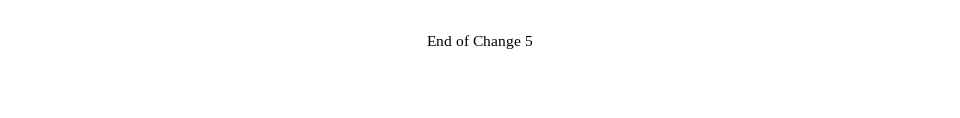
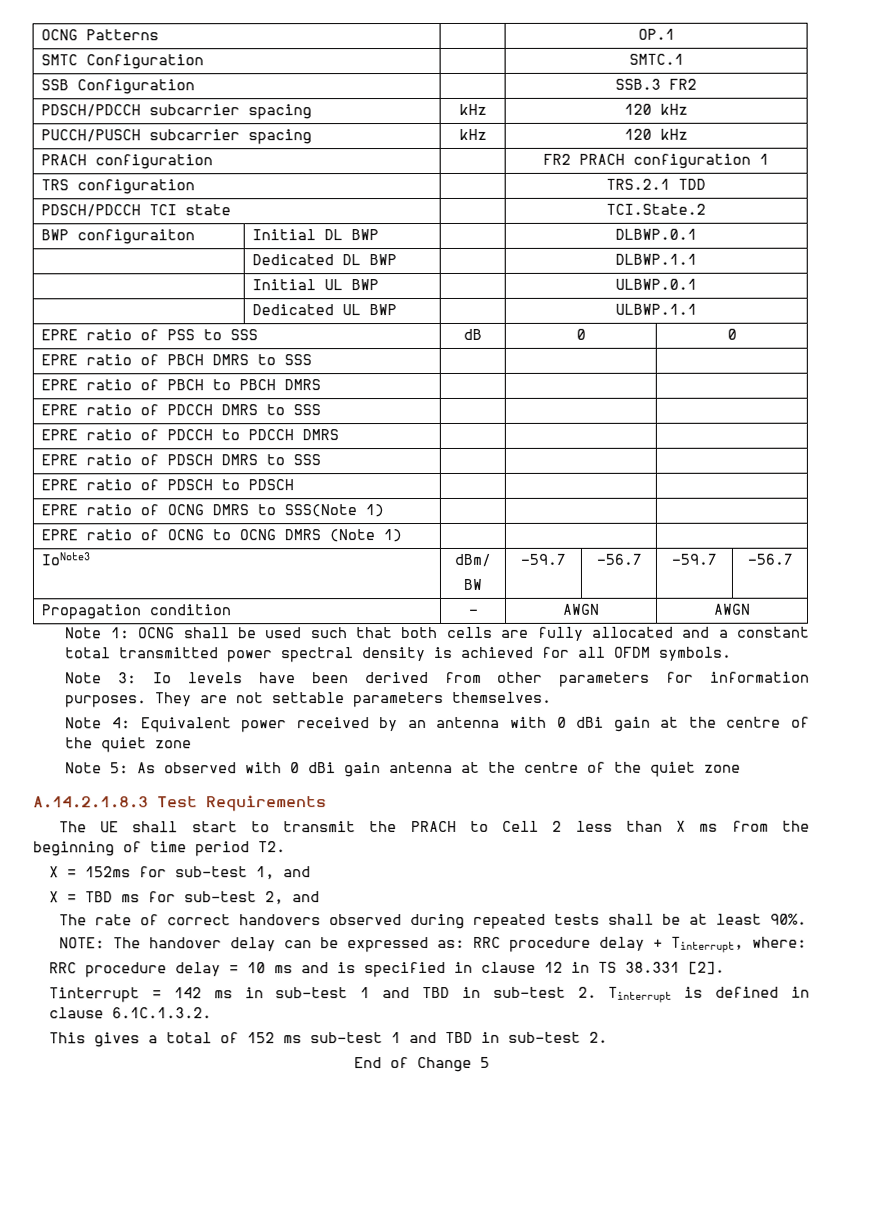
(426, 41) none -> [41,29,160,41] [637,28,675,40] [41,54,205,70] [628,53,684,65] [41,79,196,95] [615,78,697,90] [41,104,313,120] [458,103,487,115] [624,103,688,115] [41,129,313,145] [458,128,487,140] [624,128,688,140] [41,154,214,170] [543,153,769,169] [41,179,196,195] [606,178,706,190] [41,204,232,218] [606,203,706,215] [41,229,196,245] [252,229,380,241] [615,228,697,240] [252,254,398,266] [615,253,697,265] [252,279,380,291] [615,278,697,290] [252,304,398,316] [615,303,697,315] [41,329,259,341] [463,328,482,340] [575,328,586,340] [726,328,737,340] [41,354,313,366] [41,379,322,391] [41,404,322,416] [41,429,340,441] [41,454,322,466] [41,479,295,491] [41,504,385,518] [41,529,403,543] [41,552,91,566] [454,553,491,567] [463,578,482,590] [520,553,566,565] [595,553,642,565] [671,553,717,565] [746,553,793,565] [41,604,233,620] [467,608,478,615] [562,603,599,615] [713,603,750,615] [65,626,811,641] [65,646,733,663] [65,671,811,687] [65,691,553,708] [65,716,811,733] [65,737,193,753] [65,761,742,778] [33,795,327,812] [58,820,810,833] [33,841,286,857] [49,866,312,880] [49,891,321,905] [58,913,807,930] [58,936,807,953] [49,961,726,978] [49,986,810,1003] [49,1007,213,1019] [49,1031,609,1048] OCNG Patterns | | OP.1 // SMTC Configuration | | SMTC.1 // SSB Configuration | | SSB.3 FR2 // PDSCH/PDCCH subcarrier spacing | kHz | 120 kHz // PUCCH/PUSCH subcarrier spacing | kHz | 120 kHz // PRACH configuration | | FR2 PRACH configuration 1 // TRS configuration | | TRS.2.1 TDD // PDSCH/PDCCH TCI state | | TCI.State.2 // BWP configuraiton | Initial DL BWP | | DLBWP.0.1 // | Dedicated DL BWP | | DLBWP.1.1 // | Initial UL BWP | | ULBWP.0.1 // | Dedicated UL BWP | | ULBWP.1.1 // EPRE ratio of PSS to SSS | dB | 0 | 0 // EPRE ratio of PBCH DMRS to SSS | | | // EPRE ratio of PBCH to PBCH DMRS | | | // EPRE ratio of PDCCH DMRS to SSS | | | // EPRE ratio of PDCCH to PDCCH DMRS | | | // EPRE ratio of PDSCH DMRS to SSS | | | // EPRE ratio of PDSCH to PDSCH | | | // EPRE ratio of OCNG DMRS to SSS(Note 1) | | | // EPRE ratio of OCNG to OCNG DMRS (Note 1) | | | // IoNote3 | dBm/ // BW | -59.7 | -56.7 | -59.7 | -56.7 // Propagation condition | - | AWGN | AWGN // Note 1: OCNG shall be used such that both cells are fully allocated and a constant total transmitted power spectral density is achieved for all OFDM symbols. // Note 3: Io levels have been derived from other parameters for information purposes. They are not settable parameters themselves. // Note 4: Equivalent power received by an antenna with 0 dBi gain at the centre of the quiet zone // Note 5: As observed with 0 dBi gain antenna at the centre of the quiet zone // A.14.2.1.8.3 Test Requirements // The UE shall start to transmit the PRACH to Cell 2 less than X ms from the beginning of time period T2. // X = 152ms for sub-test 1, and // X = TBD ms for sub-test 2, and // The rate of correct handovers observed during repeated tests shall be at least 90%. // NOTE: The handover delay can be expressed as: RRC procedure delay + Tinterrupt, where: // RRC procedure delay = 10 ms and is specified in clause 12 in TS 38.331 [2]. // Tinterrupt = 142 ms in sub-test 1 and TBD in sub-test 2. Tinterrupt is defined in clause 6.1C.1.3.2. // This gives a total of 152 ms sub-test 1 and TBD in sub-test 2. //

